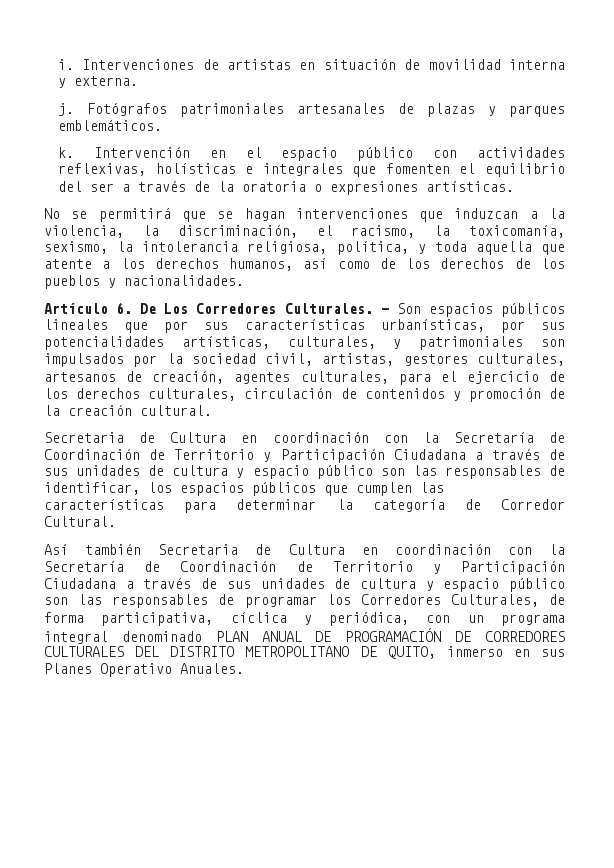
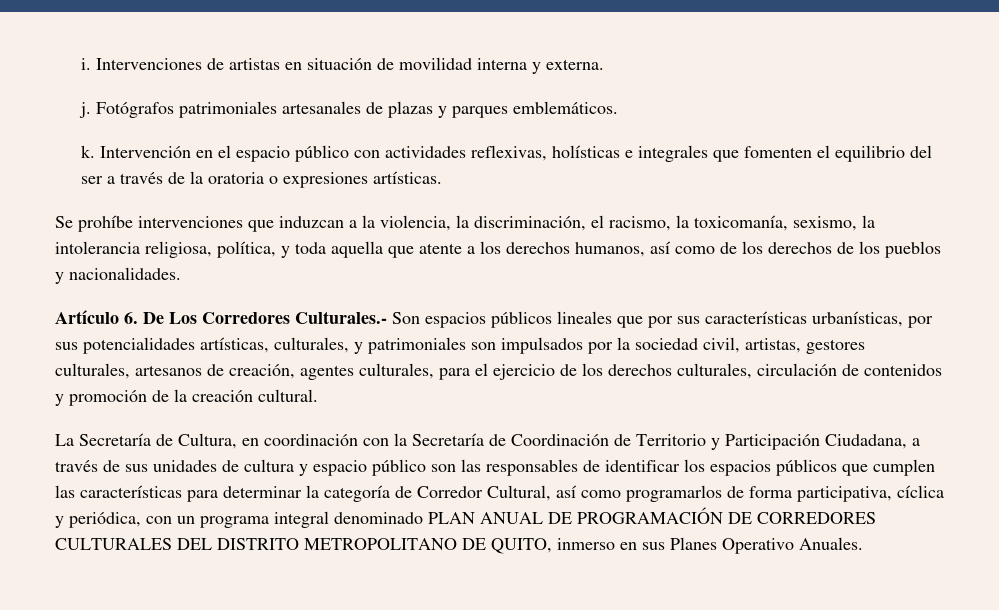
[44,207,285,222] No se permitirá que se hagan -> [55,215,133,232] Se prohíbe
[284,303,389,314] Culturales. - -> [295,311,387,324] Culturales.-
[44,432,227,443] Secretaria de Cultura -> [55,433,237,449] La Secretaría de Cultura,
[393,449,466,460] Ciudadana -> [825,434,907,449] Ciudadana,
[44,482,140,495] identificar, -> [605,460,680,472] identificar
[44,516,116,527] [44,543,565,555] [44,560,565,575] [44,577,565,592] [44,594,539,608] Cultural. // Así también Secretaria de Cultura en coordinación con la Secretaría de Coordinación de Territorio y Participación Ciudadana a través de sus unidades de cultura y espacio público son las responsables de programar los Corredores Culturales, -> [487,485,722,502] Cultural, así como programarlos

